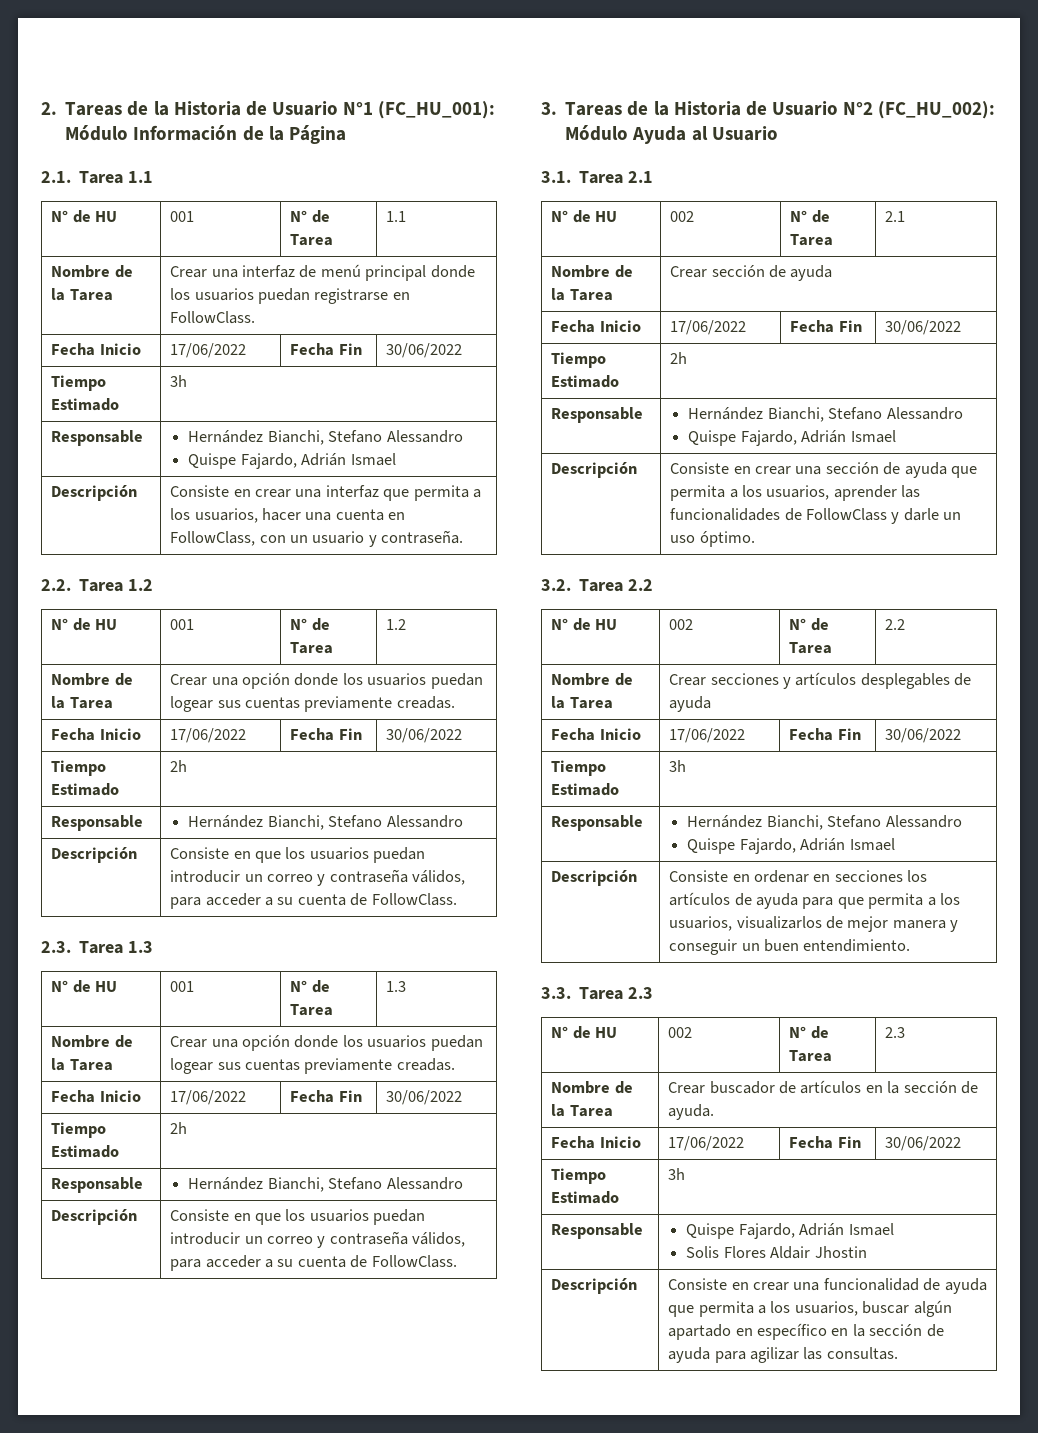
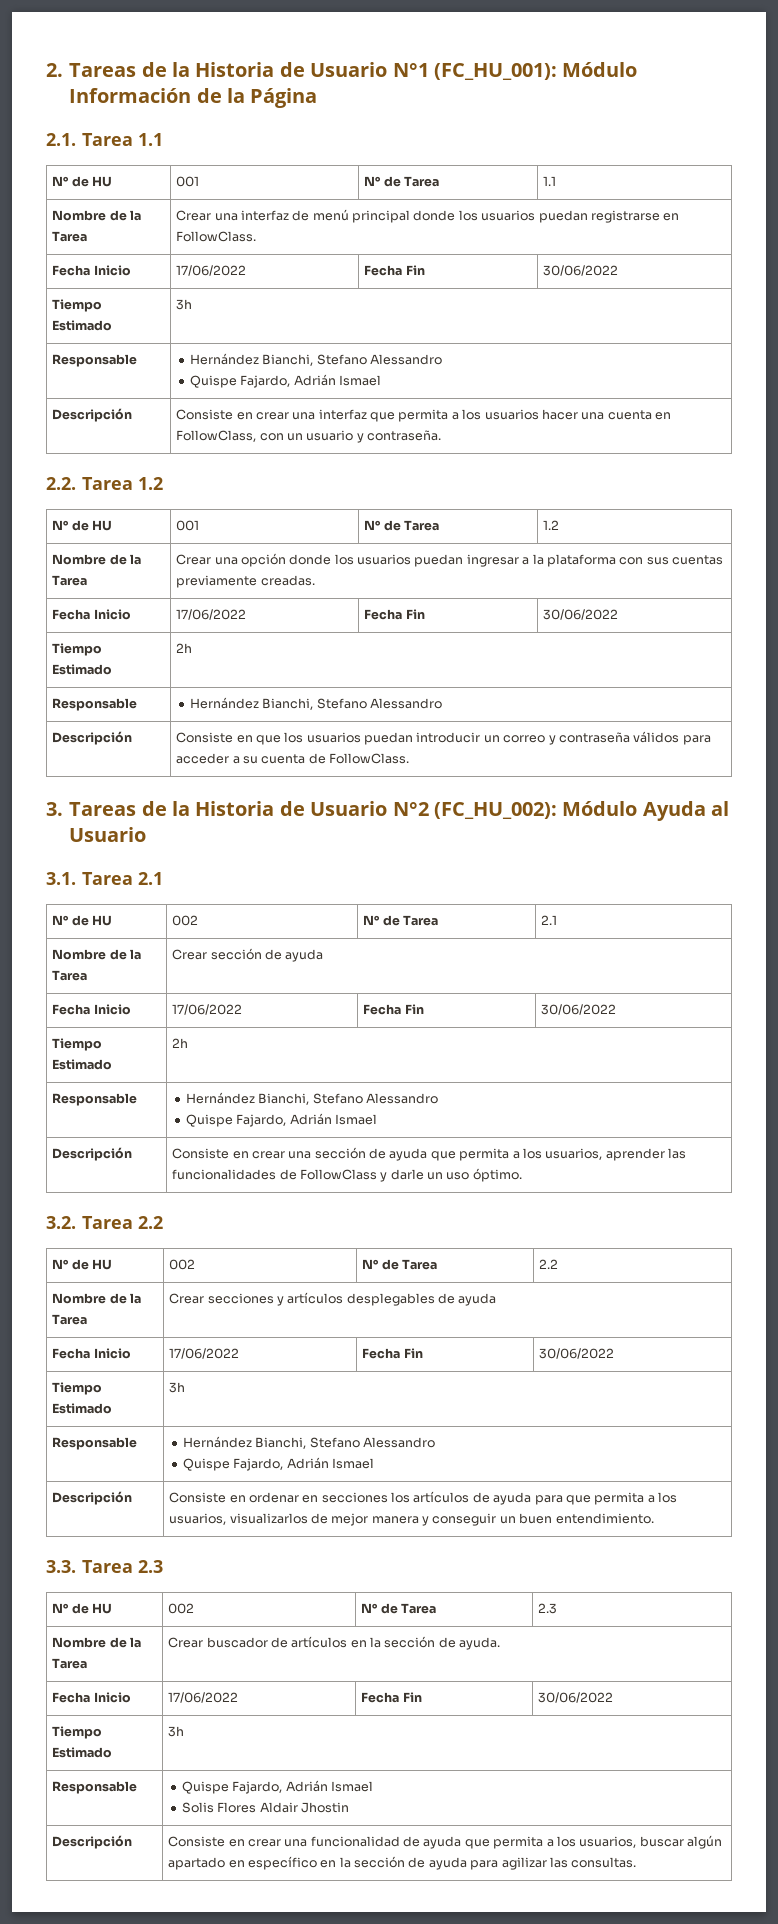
[194,508,258,523] usuarios, -> [484,409,539,420] usuarios
[170,696,214,712] logear -> [466,554,644,567] ingresar a la plataforma con
[412,870,466,885] [170,893,457,909] [41,941,154,954] [51,980,117,993] [170,981,195,992] [290,980,330,993] [290,1004,334,1016] [386,981,407,992] [51,1035,133,1048] [51,1058,113,1071] [170,1035,483,1051] [170,1058,455,1074] [51,1090,141,1103] [170,1090,247,1105] [290,1090,362,1103] [386,1090,463,1105] [51,1122,107,1138] [51,1145,120,1158] [170,1122,188,1134] [51,1177,144,1193] [188,1177,463,1192] [51,1209,138,1225] [170,1209,426,1225] [170,1231,466,1248] válidos, para acceder a su cuenta de FollowClass. // 2.3. Tarea 1.3 // N° de HU | 001 | N° de Tarea | 1.3 // Nombre de la Tarea | Crear una opción donde los usuarios puedan logear sus cuentas previamente creadas. // Fecha Inicio | 17/06/2022 | Fecha Fin | 30/06/2022 // Tiempo Estimado | 2h // Responsable | Hernández Bianchi, Stefano Alessandro // Descripción | Consiste en que los usuarios puedan introducir un correo y contraseña válidos, -> [633,731,680,743] válidos

